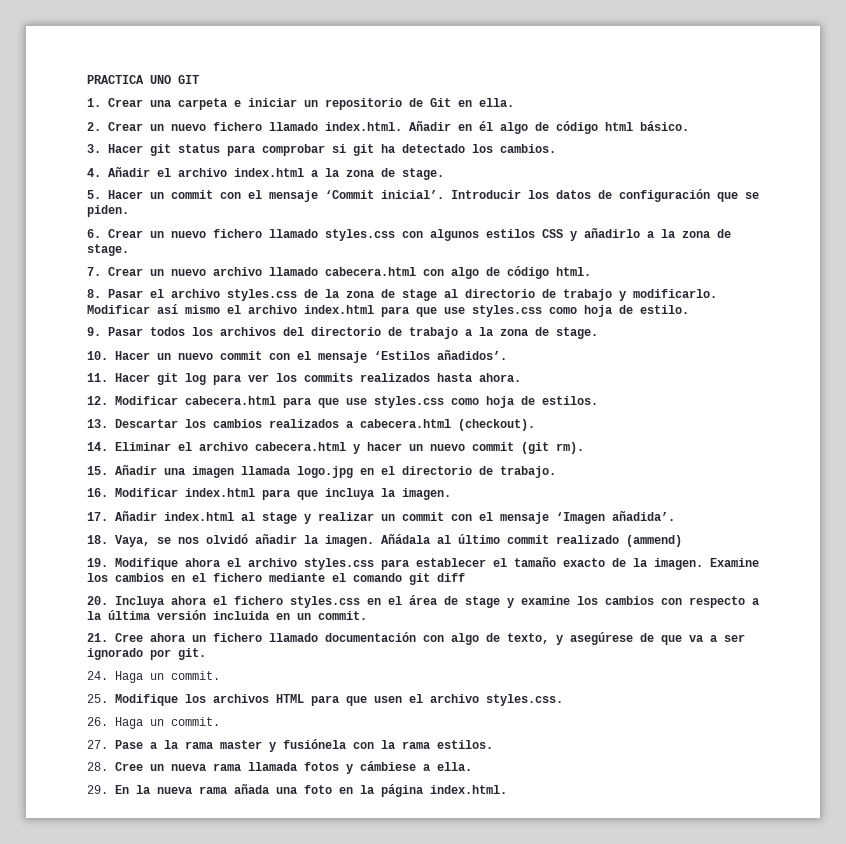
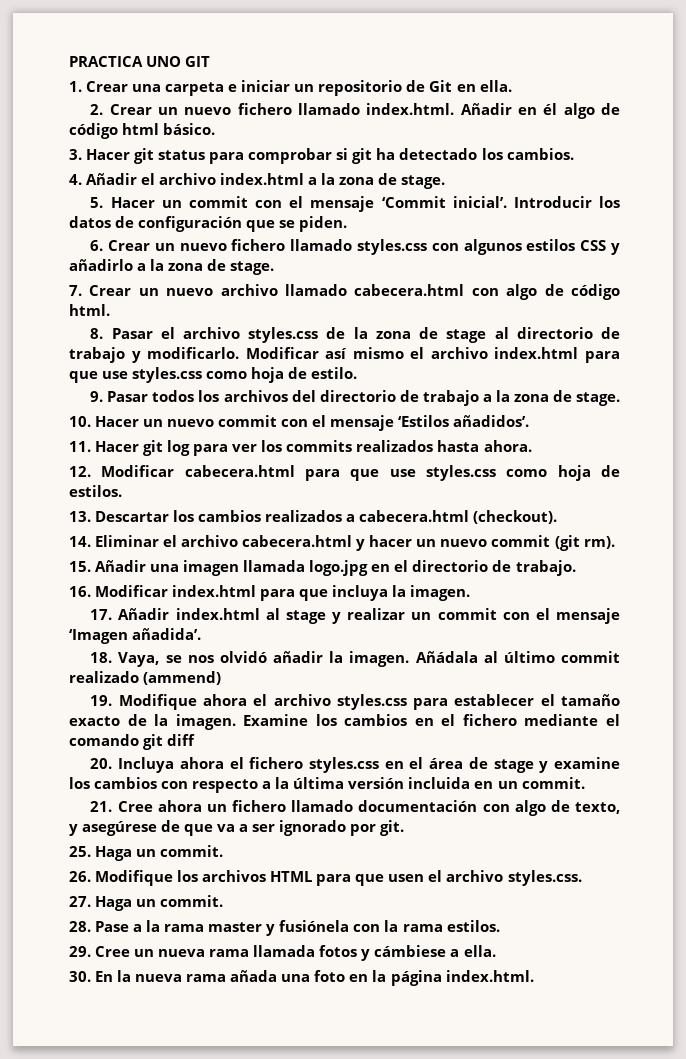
[87,671,220,683] [87,694,108,703] 24. Haga un commit. // 25. -> [69,845,224,861] [69,871,91,882] 25. Haga un commit. // 26.
[87,717,220,729] [87,740,108,749] 26. Haga un commit. // 27. -> [69,895,224,911] [69,921,91,932] 27. Haga un commit. // 28.
[87,762,108,771] 28. -> [69,946,91,957] 29.
[87,785,108,794] 29. -> [69,971,91,982] 30.

